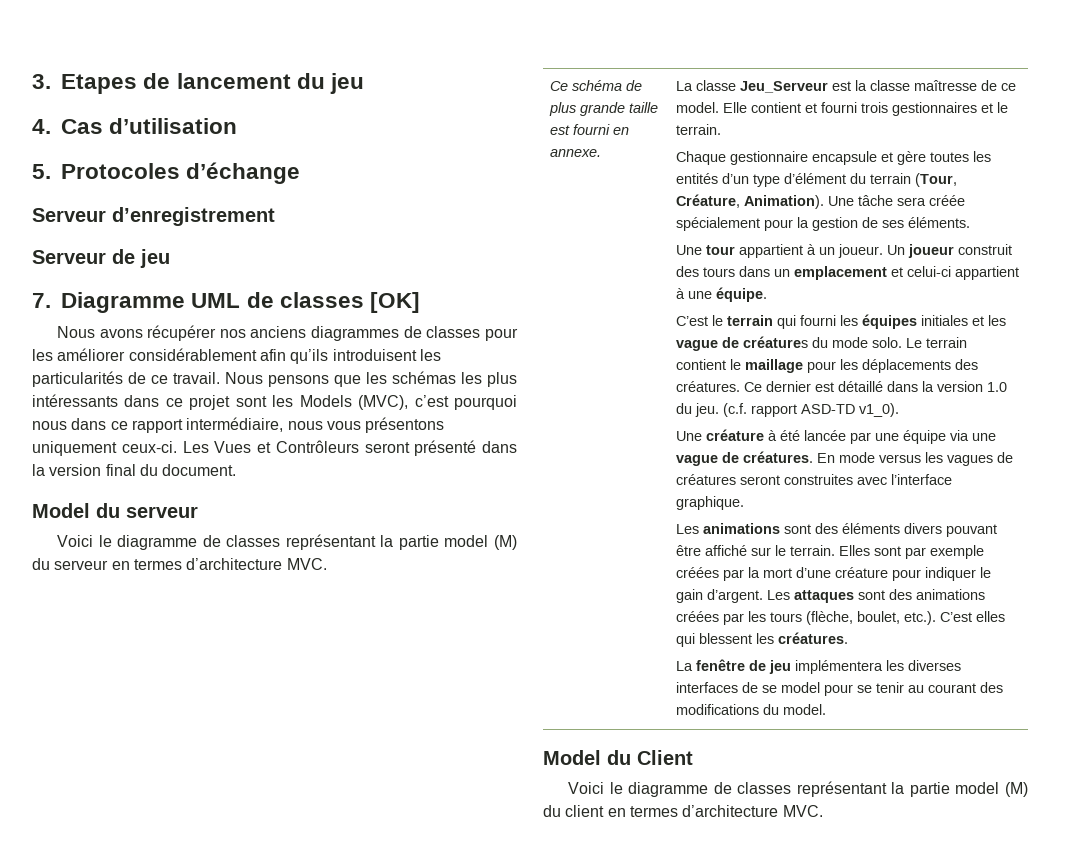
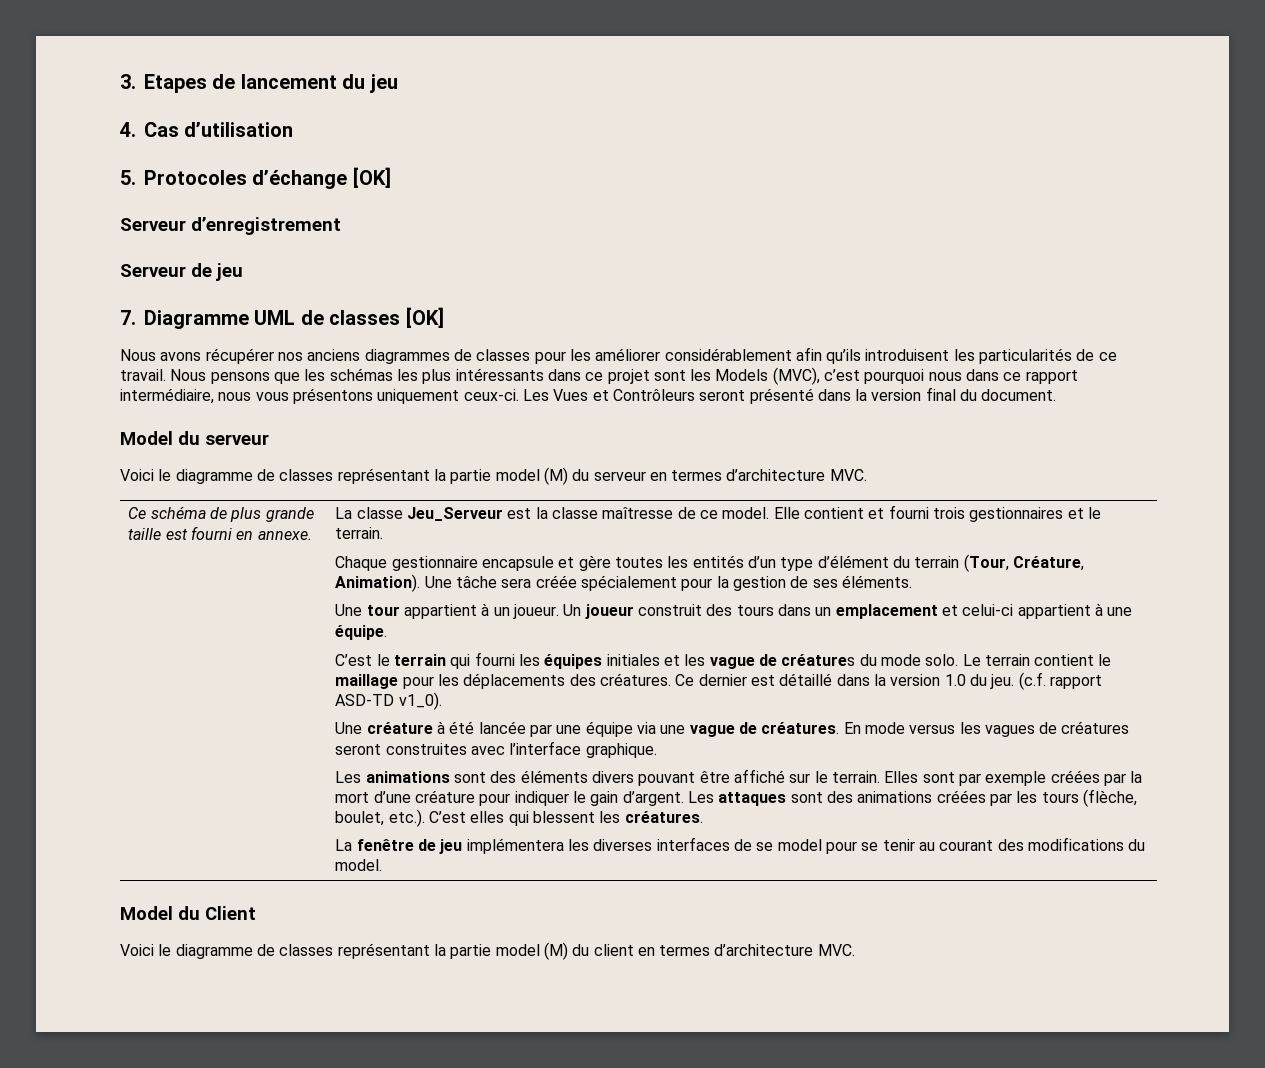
(301, 173) none -> [352,167,391,188] [OK]

